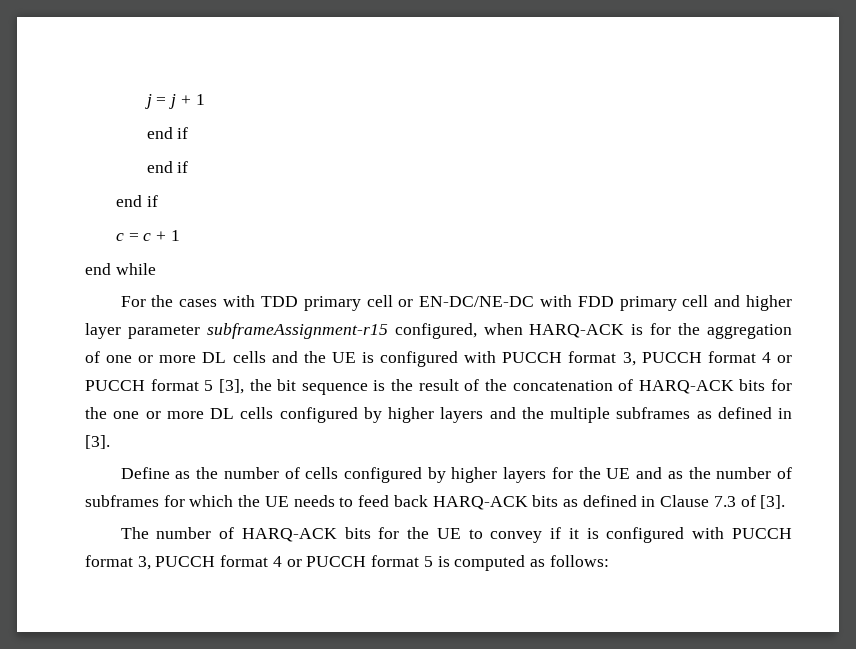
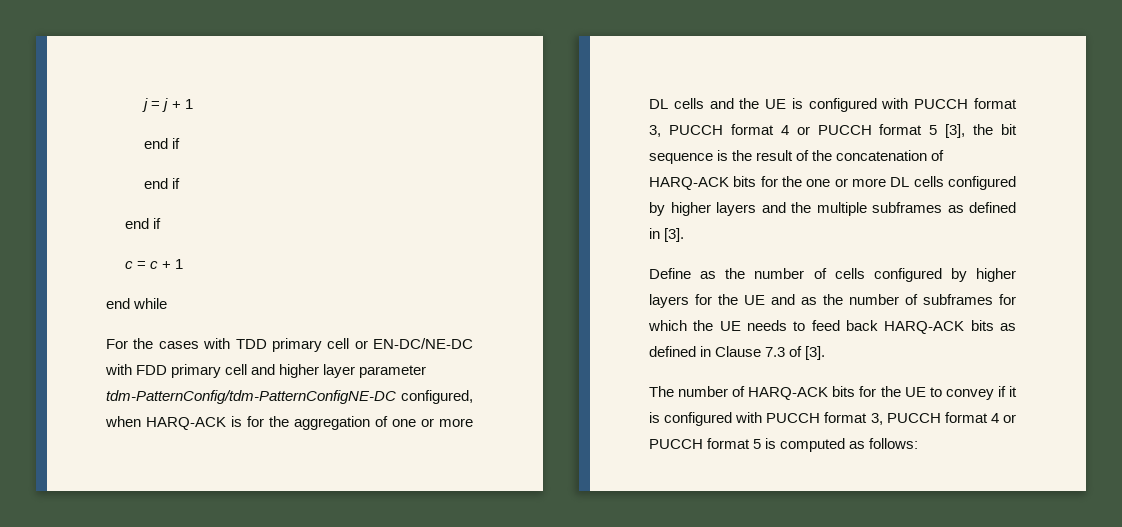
[206,323,388,339] subframeAssignment-r15 -> [106,390,396,404] tdm-PatternConfig/tdm-PatternConfigNE-DC

